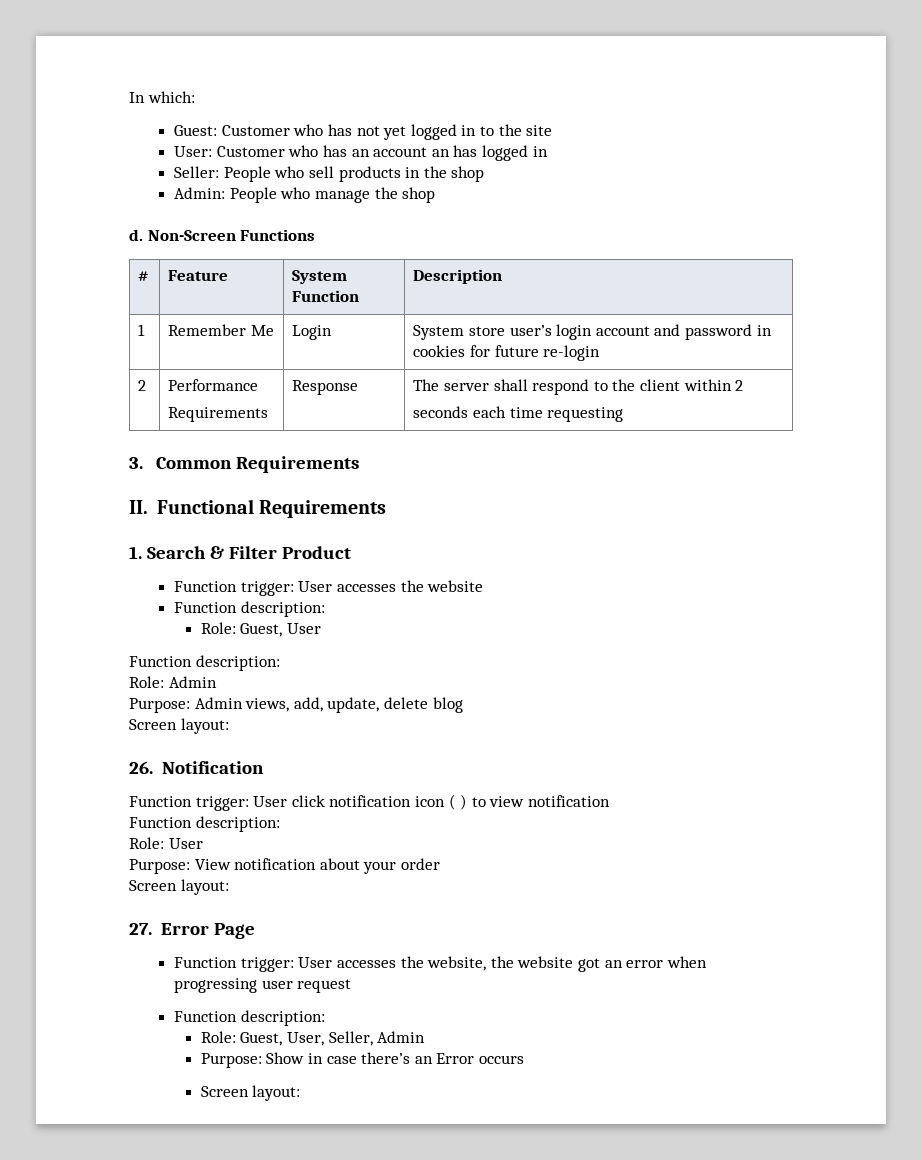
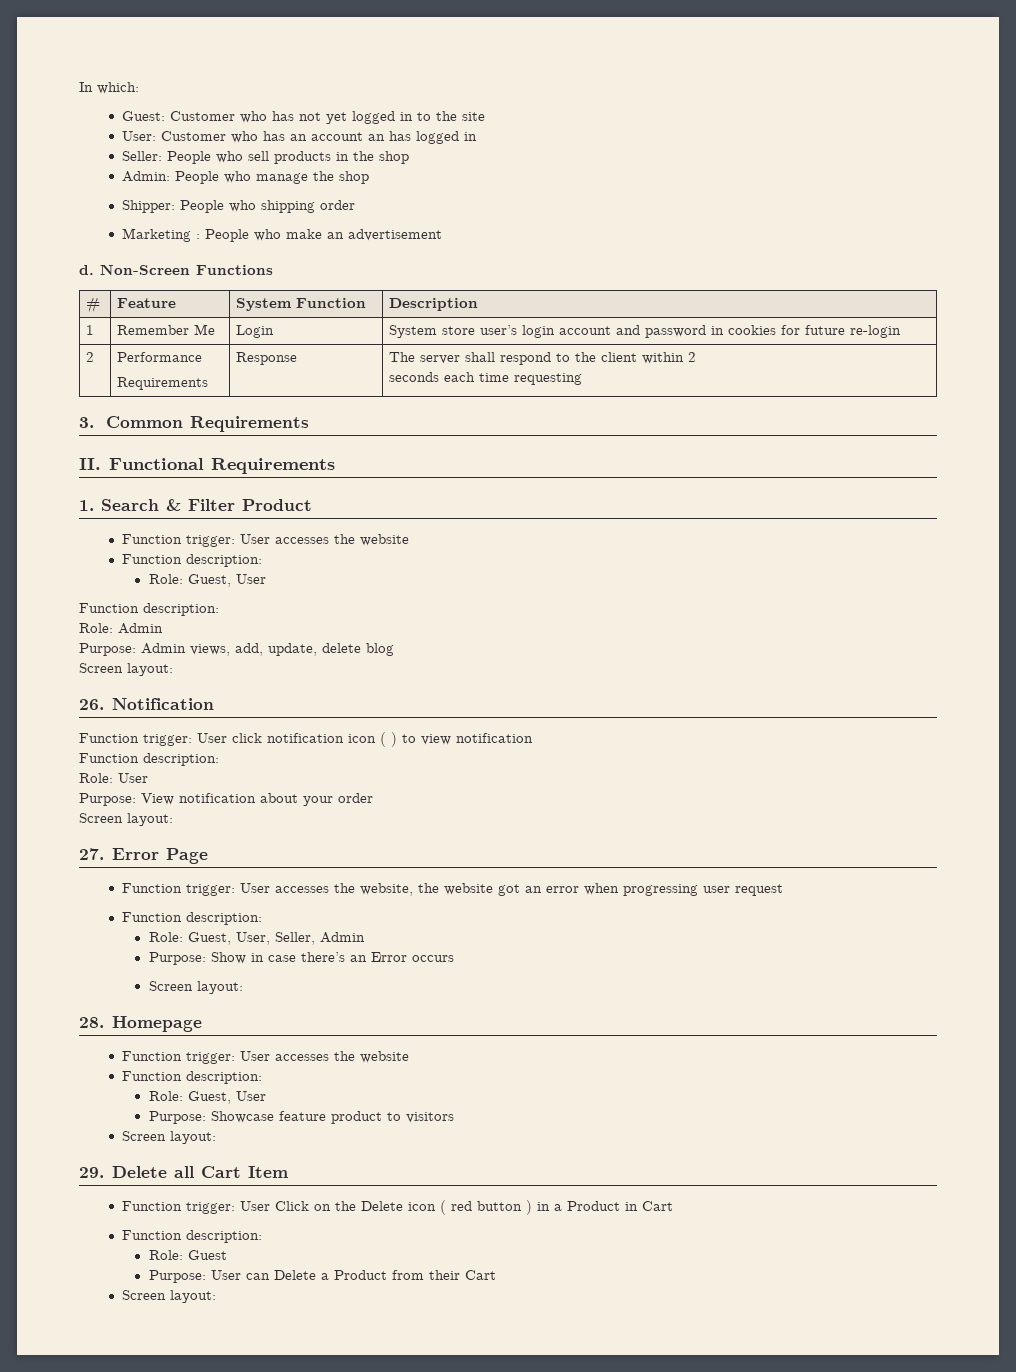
(436, 195) none -> [122,200,356,213] [122,228,443,242] // Shipper: People who shipping order // Marketing : People who make an advertisement
(301, 1093) none -> [79,1016,202,1032] [122,1051,410,1064] [122,1071,263,1084] [148,1091,266,1104] [148,1111,454,1124] [122,1131,217,1144] [79,1166,288,1178] [122,1200,674,1215] [122,1230,263,1243] [148,1250,227,1260] [148,1270,496,1283] [122,1290,217,1303] // 28. Homepage // Function trigger: User accesses the website // Function description: // Role: Guest, User // Purpose: Showcase feature product to visitors // Screen layout: // 29. Delete all Cart Item // Function trigger: User Click on the Delete icon ( red button ) in a Product in Cart // Function description: // Role: Guest // Purpose: User can Delete a Product from their Cart // Screen layout:

